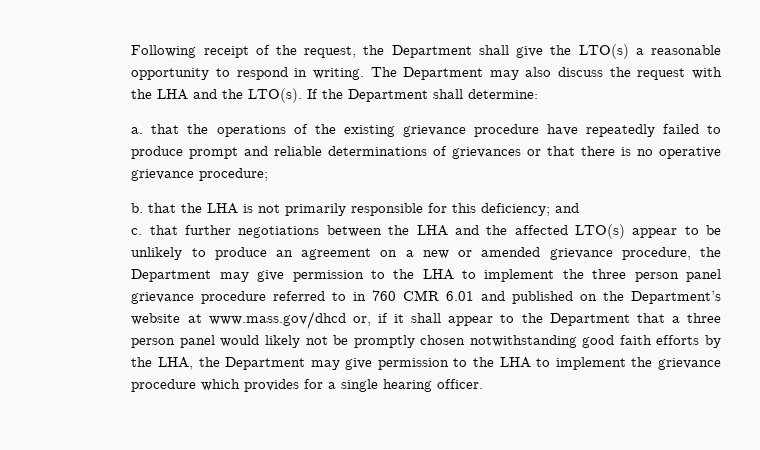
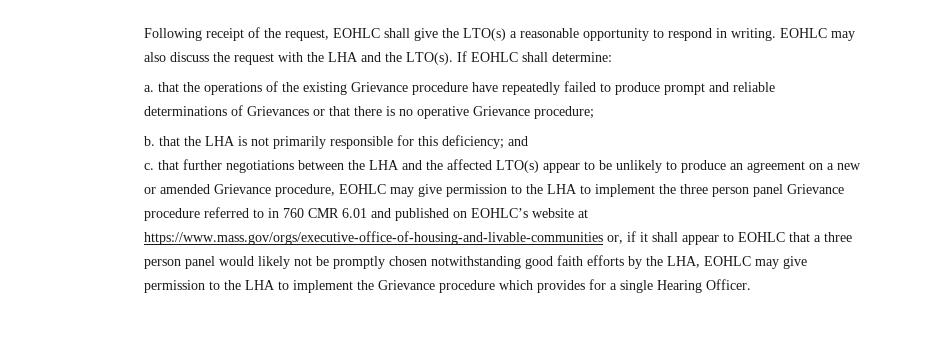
[363,45,472,58] the Department -> [332,28,380,38] EOHLC
[370,67,484,80] The Department -> [779,28,827,38] EOHLC
[322,89,429,102] the Department -> [470,52,518,62] EOHLC
[402,125,466,137] grievance -> [350,82,408,92] Grievance
[452,147,522,159] grievances -> [246,106,309,116] Grievances
[131,169,195,181] grievance -> [472,106,530,116] Grievance
[549,247,722,260] [131,269,212,282] grievance procedure, the Department -> [213,184,386,197] Grievance procedure, EOHLC
[131,292,195,304] grievance -> [786,184,844,194] Grievance
[603,291,722,304] the Department’s -> [470,208,528,218] EOHLC’s
[208,311,346,329] www.mass.gov/dhcd -> [143,231,603,245] https://www.mass.gov/orgs/executive-office-of-housing-and-livable-communities
[521,313,630,326] the Department -> [737,232,785,242] EOHLC
[198,357,722,370] the Department may give permission to the LHA to implement the grievance -> [703,256,807,269] [143,280,435,293] EOHLC may give permission to the LHA to implement the Grievance
[383,379,484,392] hearing officer. -> [656,279,751,293] Hearing Officer.

